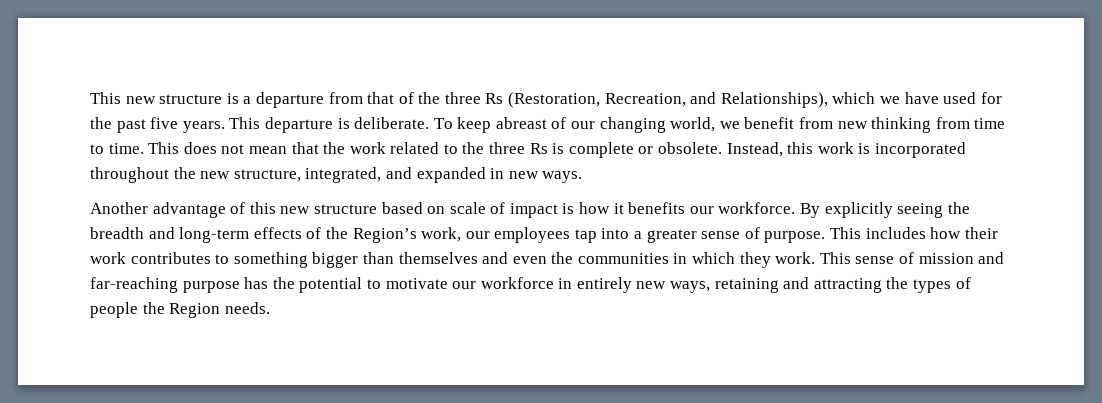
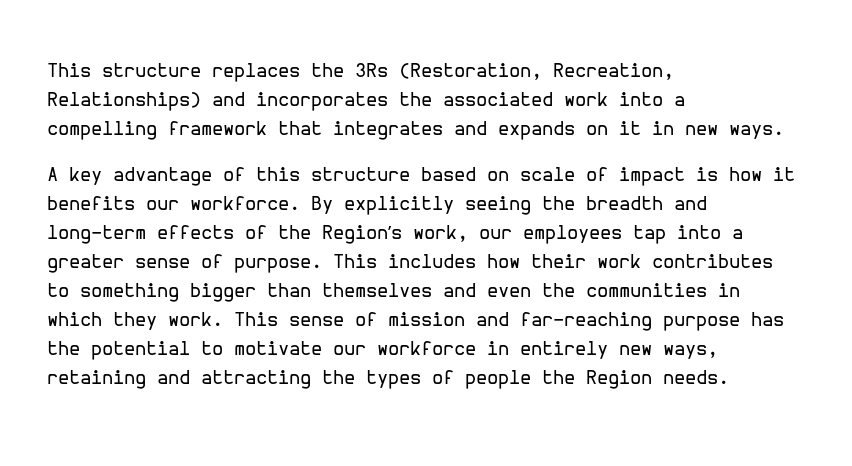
[90,92,1002,108] [90,117,1006,133] [90,142,966,158] [90,167,486,183] This new structure is a departure from that of the three Rs (Restoration, Recreation, and Relationships), which we have used for the past five years. This departure is deliberate. To keep abreast of our changing world, we benefit from new thinking from time to time. This does not mean that the work related to the three Rs is complete or obsolete. Instead, this work is incorporated throughout the new structure, integrated, and expanded -> [47,63,674,82] [47,92,685,111] [47,121,641,140] This structure replaces the 3Rs (Restoration, Recreation, Relationships) and incorporates the associated work into a compelling framework that integrates and expands on it
[90,202,148,214] Another -> [47,167,102,185] A key
[280,206,311,214] new -> (300, 174) none

